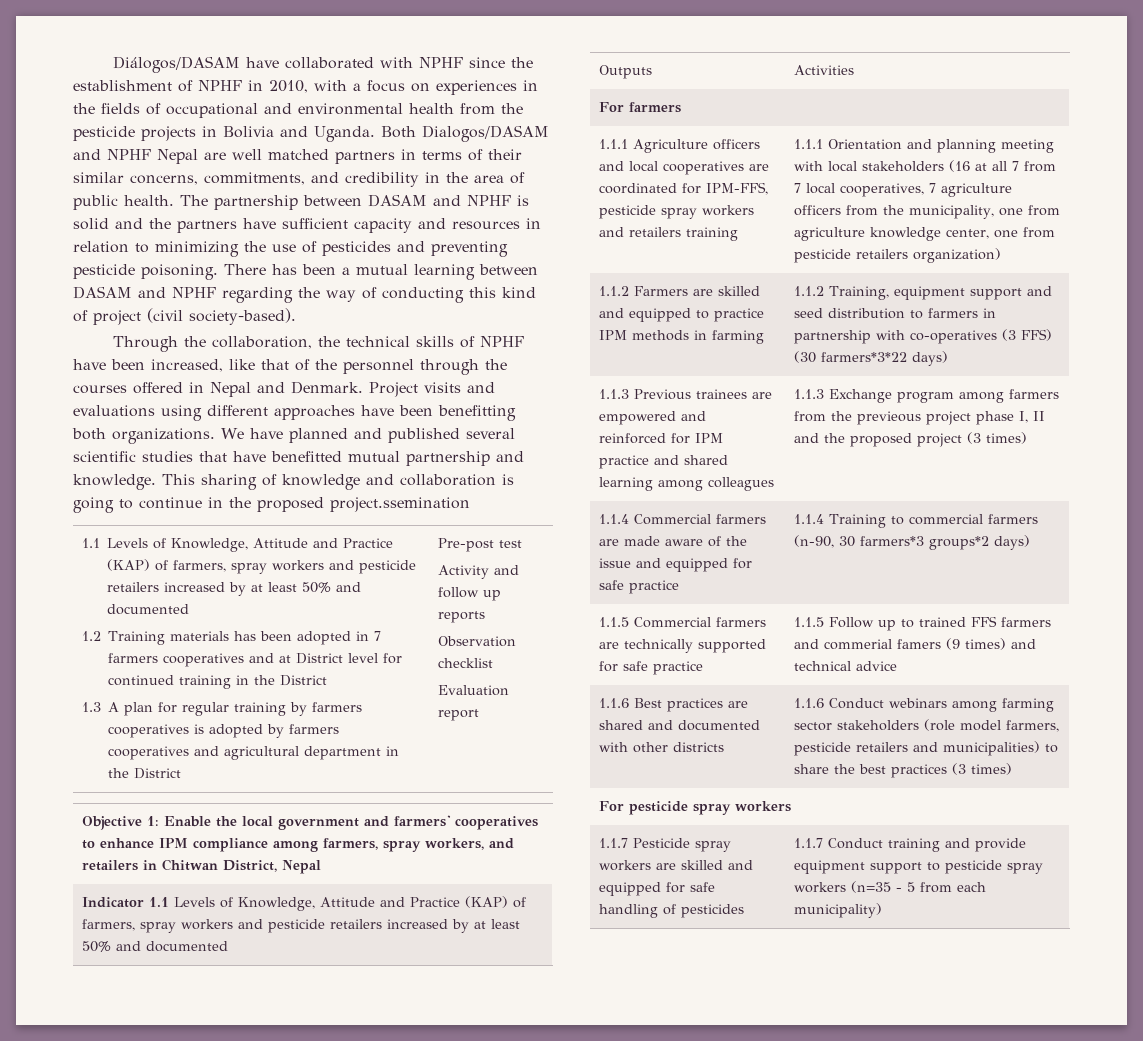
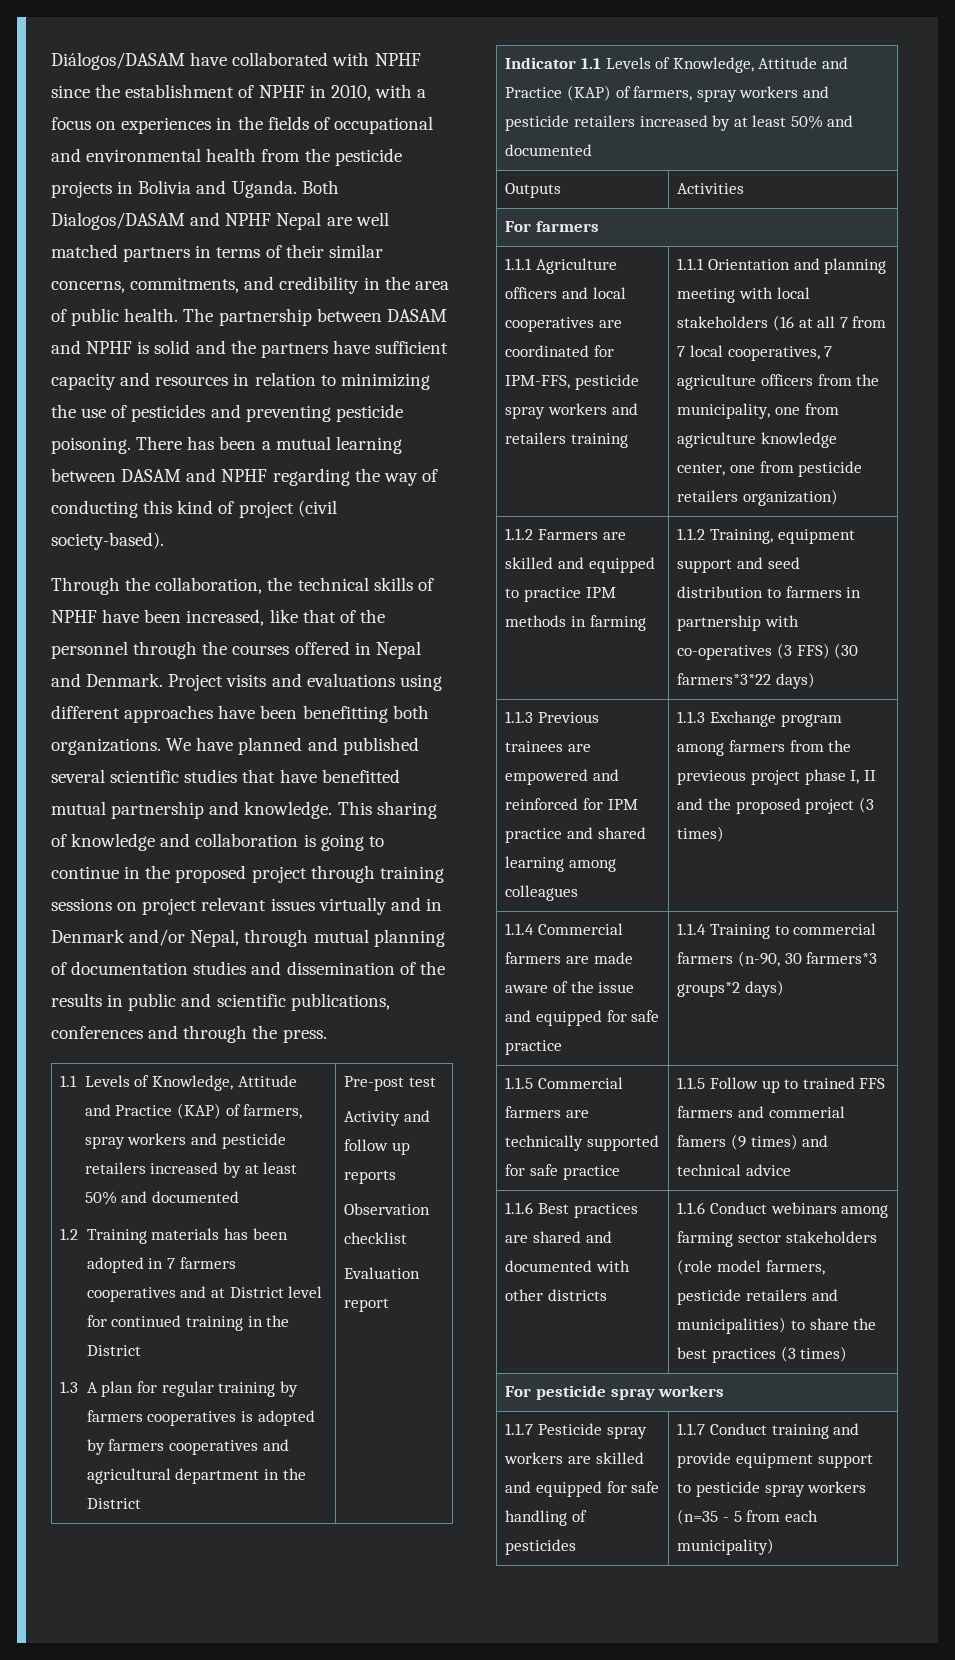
[330,497,470,512] project.ssemination -> [251,865,444,883] [51,897,442,915] [51,929,445,947] [51,961,445,975] [51,993,390,1011] [51,1025,327,1043] project through training sessions on project relevant issues virtually and in Denmark and/or Nepal, through mutual planning of documentation studies and dissemination of the results in public and scientific publications, conferences and through the press.
[81,815,538,830] [81,838,514,852] [81,859,321,874] // Objective 1: Enable the local government and farmers' cooperatives to enhance IPM compliance among farmers, spray workers, and retailers in Chitwan District, Nepal -> (390, 1305) none

